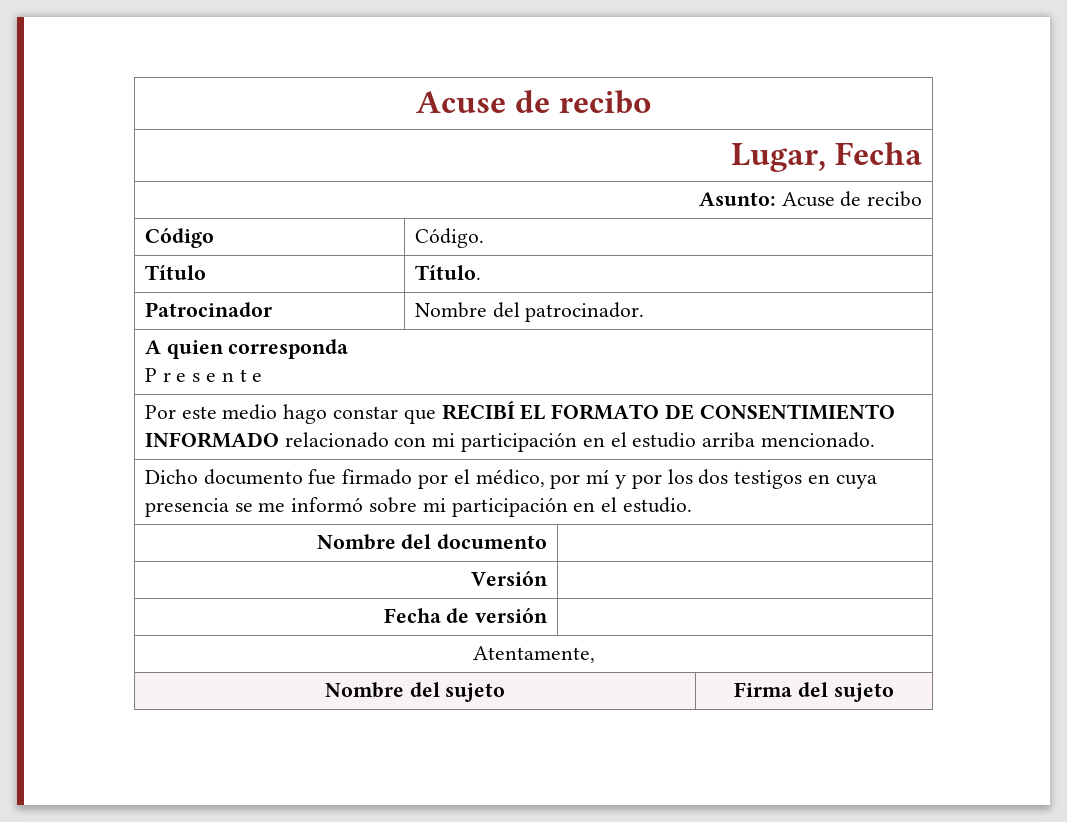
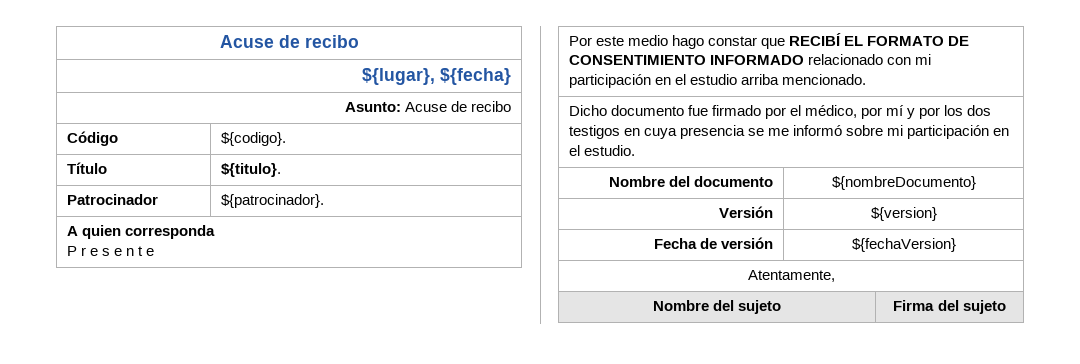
[415,90,652,114] [731,142,923,172] Acuse de recibo // Lugar, Fecha -> [219,35,359,48] [362,68,512,85] Acuse de recibo // ${lugar}, ${fecha}
[414,228,484,248] Código. -> [220,132,286,146] ${codigo}.
[414,265,481,280] Título. -> [220,163,281,177] ${titulo}.
[414,302,645,322] Nombre del patrocinador. -> [220,194,324,208] ${patrocinador}.
(548, 541) none -> [831,176,976,190] ${nombreDocumento}
(549, 578) none -> [870,207,937,221] ${version}
(549, 615) none -> [851,238,956,252] ${fechaVersion}

